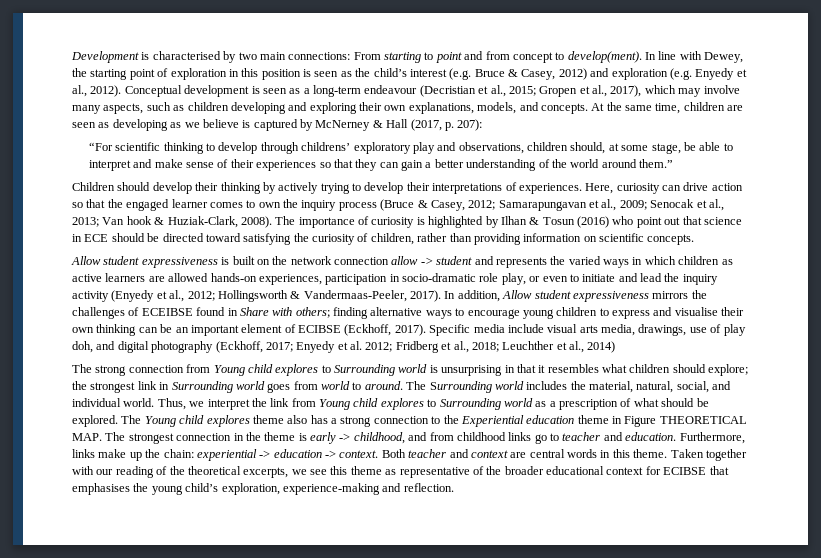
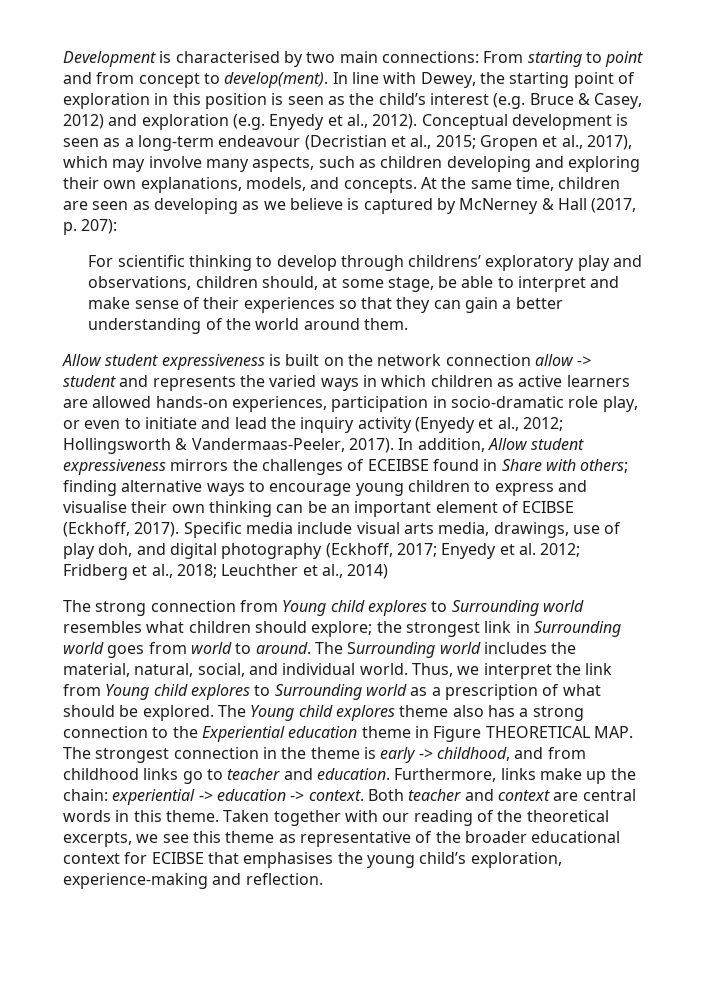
[88,142,113,151] “For -> [88,255,114,267] For
[639,159,674,168] [72,182,743,194] [72,199,724,211] [72,216,742,228] [72,233,695,245] them.” // Children should develop their thinking by actively trying to develop their interpretations of experiences. Here, curiosity can drive action so that the engaged learner comes to own the inquiry process (Bruce & Casey, 2012; Samarapungavan et al., 2009; Senocak et al., 2013; Van hook & Huziak-Clark, 2008). The importance of curiosity is highlighted by Ilhan & Tosun (2016) who point out that science in ECE should be directed toward satisfying the curiosity of children, rather than providing information on scientific concepts. -> [363,318,408,330] them.
[429,364,546,376] is unsurprising in that it -> (584, 606) none

